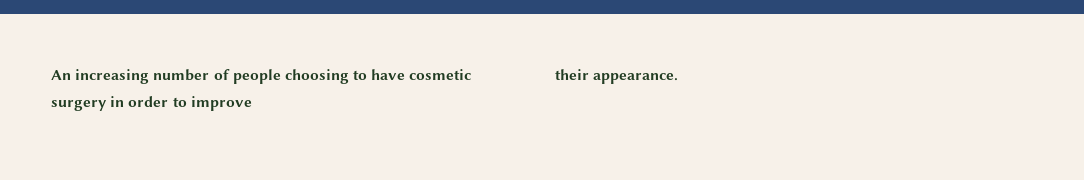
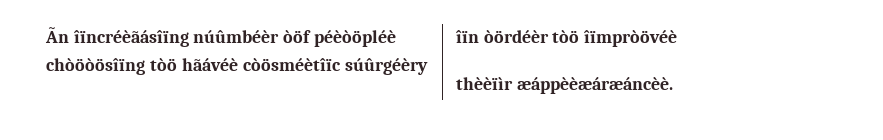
[51,69,472,84] [51,96,252,111] [555,69,679,84] An increasing number of people choosing to have cosmetic surgery in order to improve // their appearance. -> [45,27,396,47] [46,58,428,75] [456,30,678,47] [456,77,673,94] Ãn îïncréèãásîïng núûmbéèr òöf péèòöpléè chòöòösîïng tòö hãávéè còösméètîïc súûrgéèry îïn òördéèr tòö îïmpròövéè // thèèïìr æáppèèæáræáncèè.

